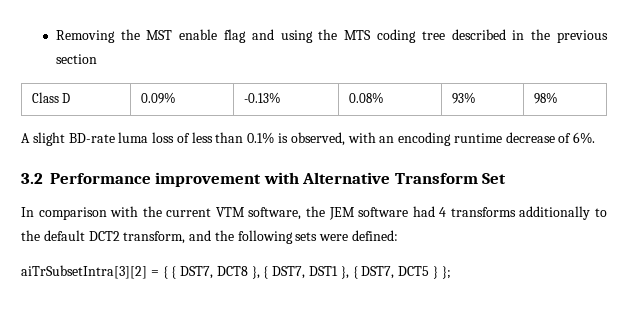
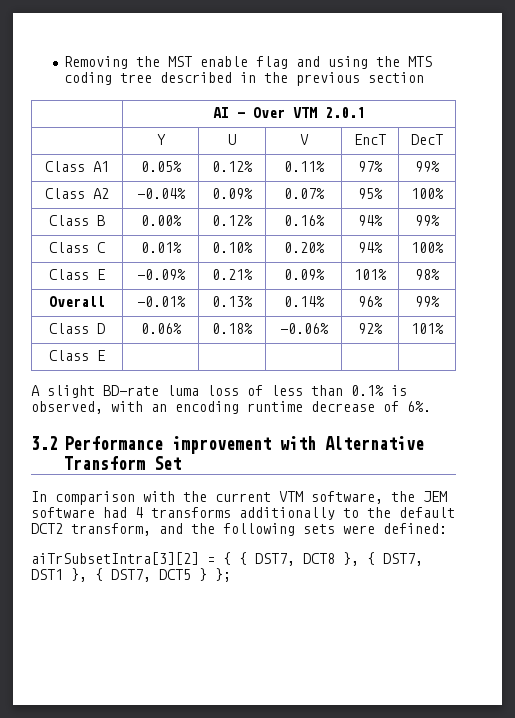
[31,92,70,103] [140,92,176,104] [243,92,281,103] [348,92,384,103] [451,92,476,104] [533,92,558,104] Class D | 0.09% | -0.13% | 0.08% | 93% | 98% -> [213,107,365,118] [156,134,166,145] [228,134,236,145] [299,134,309,145] [354,134,386,145] [411,134,443,145] [45,161,109,172] [140,161,182,172] [212,161,253,172] [283,161,325,172] [358,161,383,172] [415,161,440,172] [45,188,109,199] [136,188,186,199] [212,188,253,199] [283,188,325,199] [358,188,383,199] [411,188,444,199] [49,215,105,226] [140,215,182,226] [212,215,253,226] [283,215,325,226] [358,215,383,226] [415,215,440,226] [49,242,105,253] [140,242,182,253] [212,242,253,253] [283,242,325,253] [358,242,383,253] [411,242,444,253] [49,269,105,280] [136,269,186,280] [212,269,253,280] [283,269,325,280] [354,269,387,280] [415,269,440,280] [49,296,105,307] [136,296,186,307] [212,296,253,307] [283,296,325,307] [358,296,383,307] [415,296,440,307] [49,323,105,334] [140,323,182,334] [212,323,253,334] [279,323,329,334] [358,323,383,334] [411,323,444,334] [49,350,105,361] | AI - Over VTM 2.0.1 // | Y | U | V | EncT | DecT // Class A1 | 0.05% | 0.12% | 0.11% | 97% | 99% // Class A2 | -0.04% | 0.09% | 0.07% | 95% | 100% // Class B | 0.00% | 0.12% | 0.16% | 94% | 99% // Class C | 0.01% | 0.10% | 0.20% | 94% | 100% // Class E | -0.09% | 0.21% | 0.09% | 101% | 98% // Overall | -0.01% | 0.13% | 0.14% | 96% | 99% // Class D | 0.06% | 0.18% | -0.06% | 92% | 101% // Class E | | | | |

